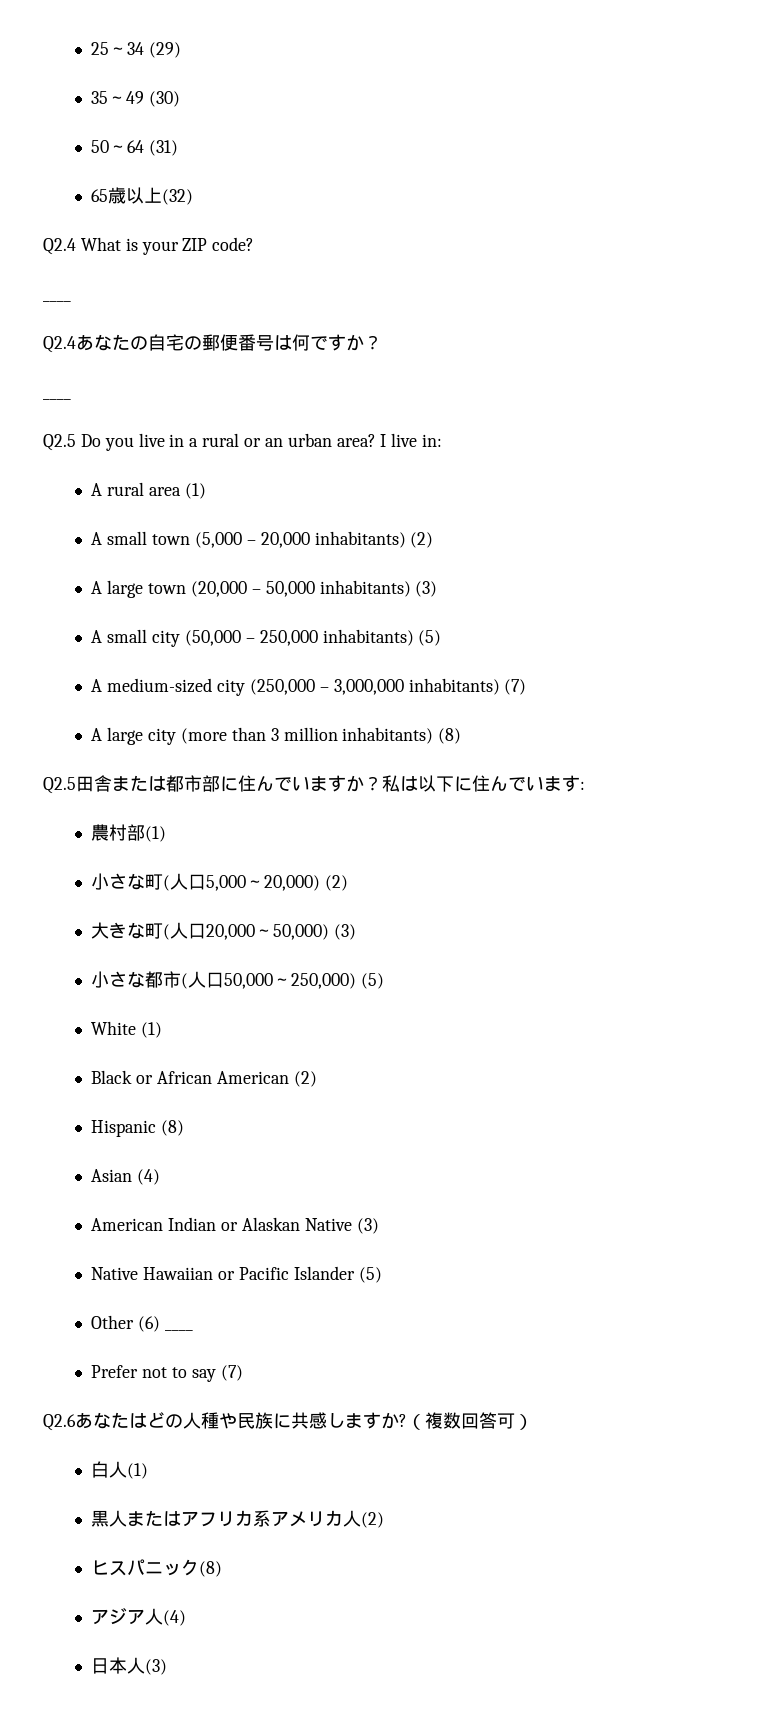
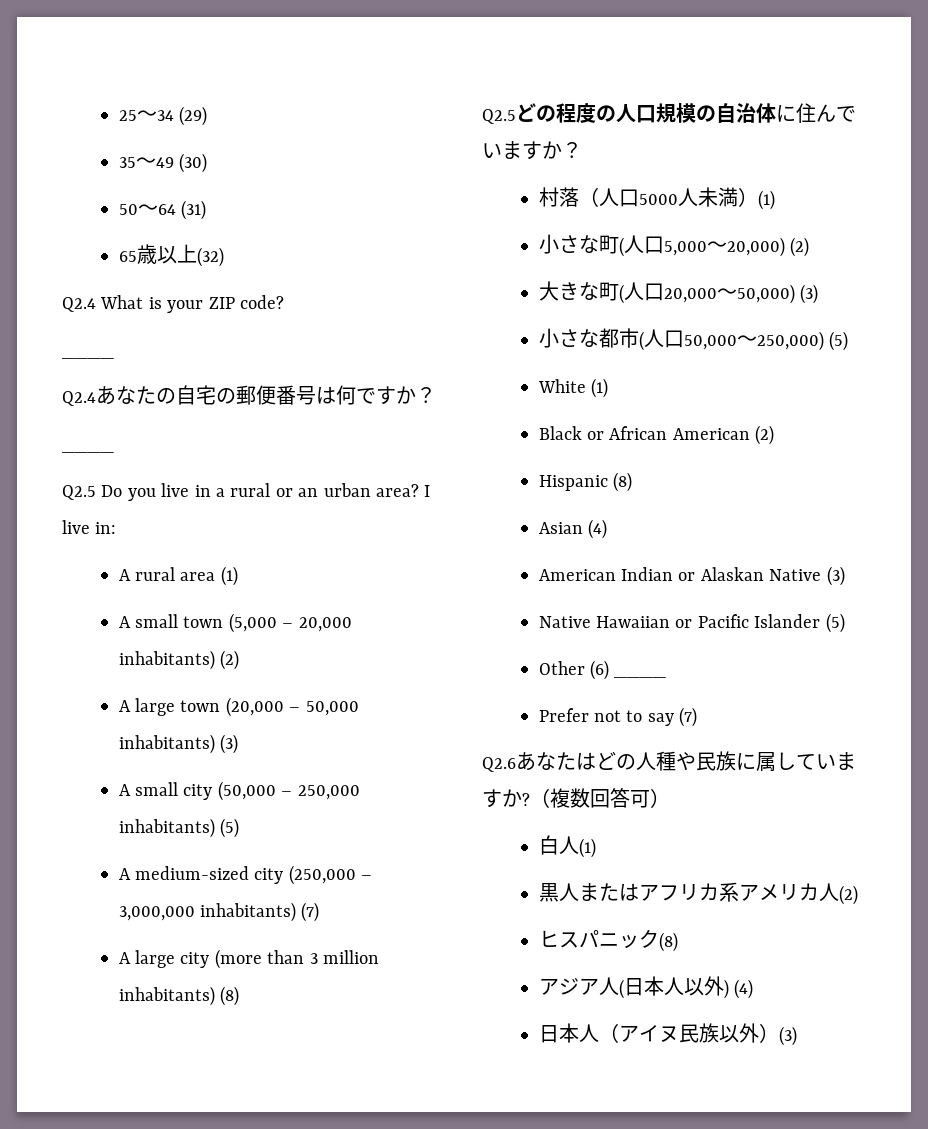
[76,775,220,792] 田舎または都市部 -> [516,103,776,123] どの程度の人口規模の自治体
[382,775,585,792] [91,824,146,841] 私は以下に住んでいます: // 農村部 -> [538,187,758,207] // 村落（人口5000人未満）
[291,1412,345,1429] 共感し -> [756,752,836,772] 属してい
[163,1610,187,1626] [91,1657,146,1674] (4) // 日本人 -> [618,976,753,999] [538,1023,779,1043] (日本人以外) (4) // 日本人（アイヌ民族以外）

